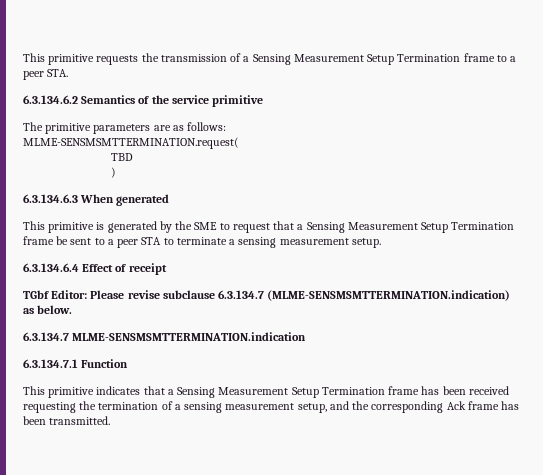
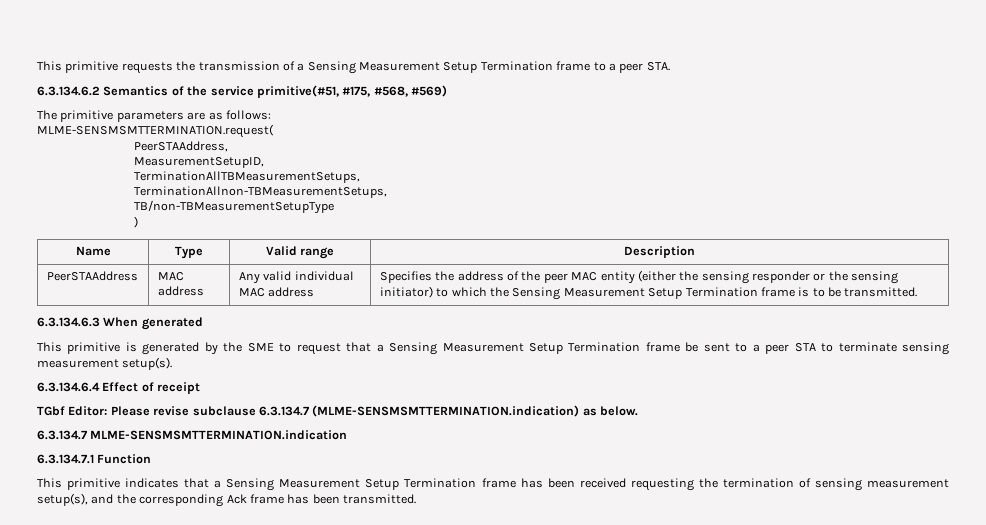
[212,95,264,107] primitive -> [256,85,447,98] primitive(#51, #175, #568, #569)
[110,153,133,161] [110,167,116,178] TBD // ) -> [134,141,229,152] [134,157,265,168] [134,171,361,183] [134,186,388,198] [134,200,335,214] [134,216,139,228] [75,246,111,256] [175,246,203,259] [265,246,335,259] [624,246,695,258] [46,271,138,281] [157,272,184,281] [157,286,204,296] [238,271,354,284] [238,287,315,297] [379,270,899,284] [379,286,918,300] PeerSTAAddress, // MeasurementSetupID, // TerminationAllTBMeasurementSetups, // TerminationAllnon-TBMeasurementSetups, // TB/non-TBMeasurementSetupType // ) // Name | Type | Valid range | Description // PeerSTAAddress | MAC address | Any valid individual MAC address | Specifies the address of the peer MAC entity (either the sensing responder or the sensing initiator) to which the Sensing Measurement Setup Termination frame is to be transmitted.
[229,237,381,248] a sensing measurement setup. -> [902,342,950,355] [37,357,173,370] sensing measurement setup(s).
[174,402,327,413] a sensing measurement setup, -> [814,478,949,491] [37,493,88,506] sensing measurement setup(s),

